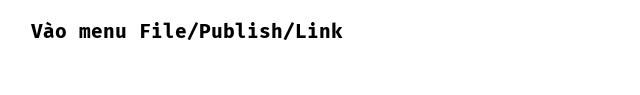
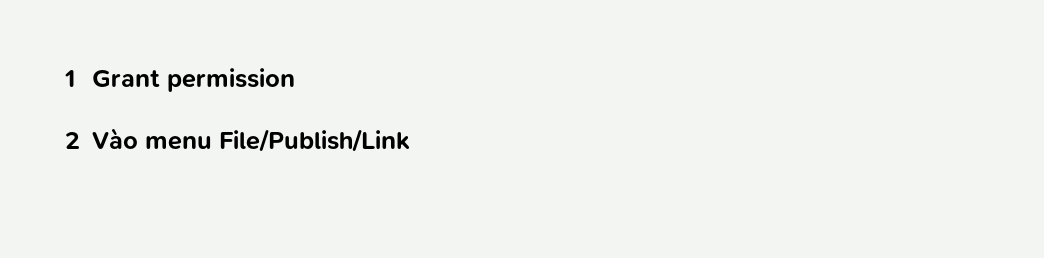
(30, 29) none -> [64,68,295,92] [65,132,80,149] 1 Grant permission // 2

